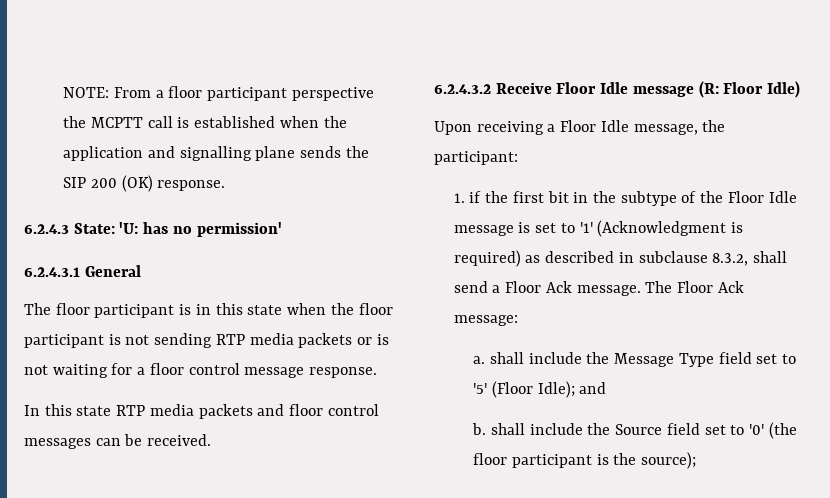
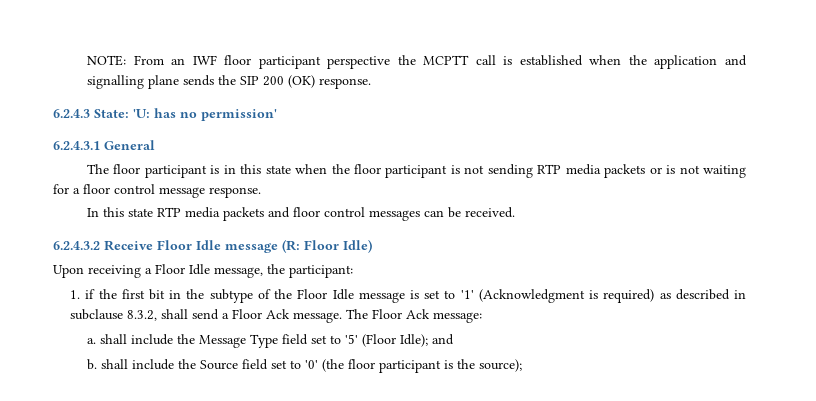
[155,90,164,98] a -> [171,55,217,65] an IWF

